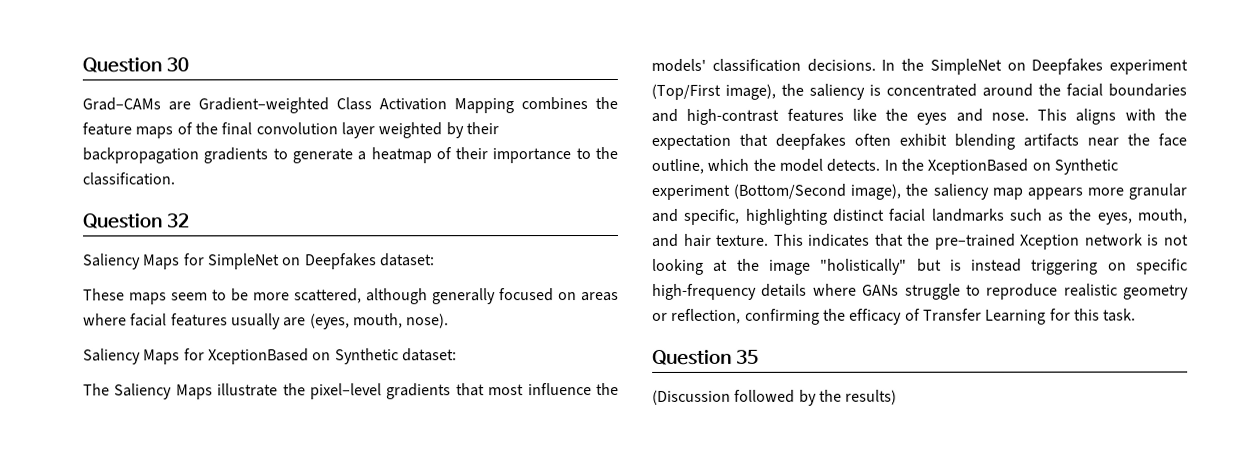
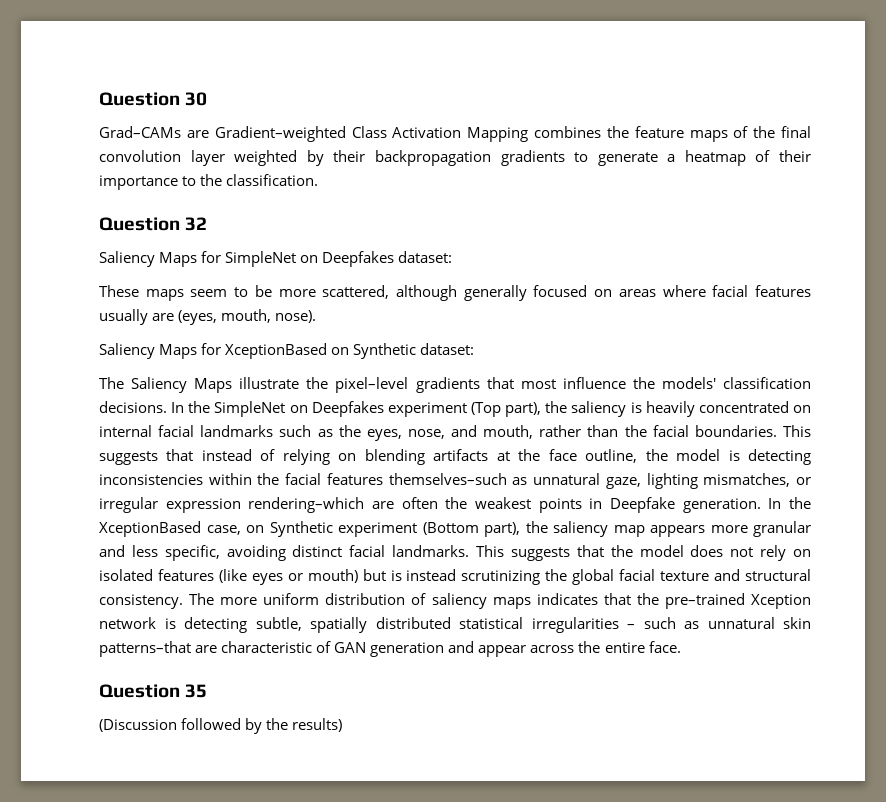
[651,83,776,100] (Top/First image), -> [471,402,542,417] (Top part),
[886,83,1187,97] [651,108,1187,125] [651,133,947,150] concentrated around the facial boundaries and high-contrast features like the eyes and nose. This aligns with the expectation that deepfakes often exhibit -> [645,401,811,417] [99,425,811,441] [99,449,357,465] heavily concentrated on internal facial landmarks such as the eyes, nose, and mouth, rather than the facial boundaries. This suggests that instead of relying on
[1087,137,1119,147] near -> [496,451,510,461] at
[707,158,881,172] which the model detects. -> [645,449,812,465] [99,473,812,489] [99,497,761,513] the model is detecting inconsistencies within the facial features themselves–such as unnatural gaze, lighting mismatches, or irregular expression rendering–which are often the weakest points in Deepfake generation.
(1029, 166) none -> [206,525,241,535] case,
[733,183,902,200] (Bottom/Second image), -> [422,522,520,537] (Bottom part),
[683,208,1187,225] [652,233,804,247] specific, highlighting distinct facial landmarks such as the eyes, mouth, and hair texture. This -> [131,545,812,561] [99,569,811,585] [99,593,531,609] less specific, avoiding distinct facial landmarks. This suggests that the model does not rely on isolated features (like eyes or mouth) but is instead scrutinizing the global facial texture and structural consistency. The more uniform distribution of saliency maps
[1164,234,1189,246] [652,258,1188,275] [652,283,1189,300] [652,308,1137,325] not looking at the image "holistically" but is instead triggering on specific high-frequency details where GANs struggle to reproduce realistic geometry or reflection, confirming the efficacy of Transfer Learning for this task. -> [184,617,811,633] [99,641,681,657] detecting subtle, spatially distributed statistical irregularities – such as unnatural skin patterns–that are characteristic of GAN generation and appear across the entire face.

